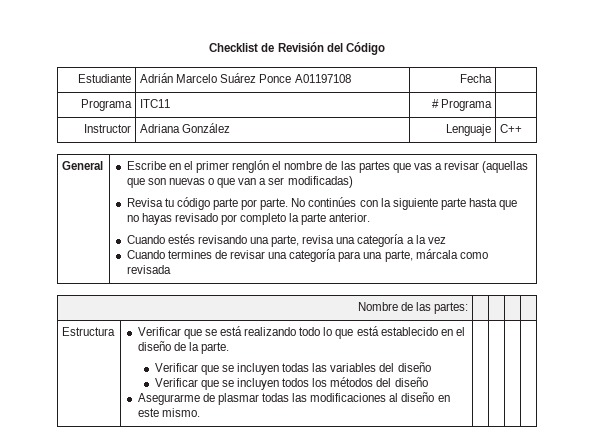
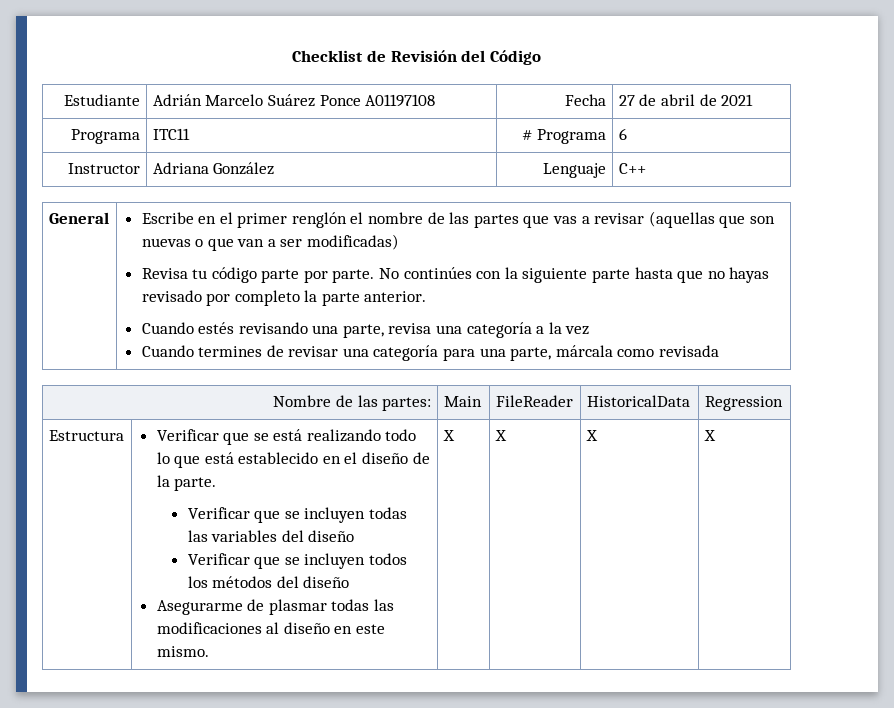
(492, 78) none -> [618,94,754,106] 27 de abril de 2021
(492, 105) none -> [618,128,627,140] 6
(468, 308) | | | -> [443,396,482,407] [495,395,573,407] [586,395,690,407] [704,396,783,411] Main | FileReader | HistoricalData | Regression
(200, 412) | | | -> [442,430,455,441] [494,430,507,441] [585,430,598,441] [703,430,716,441] X | X | X | X

